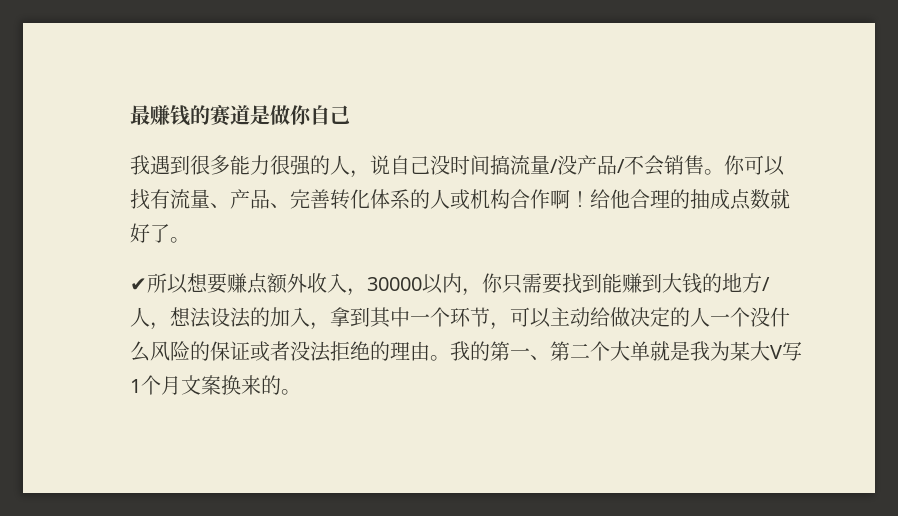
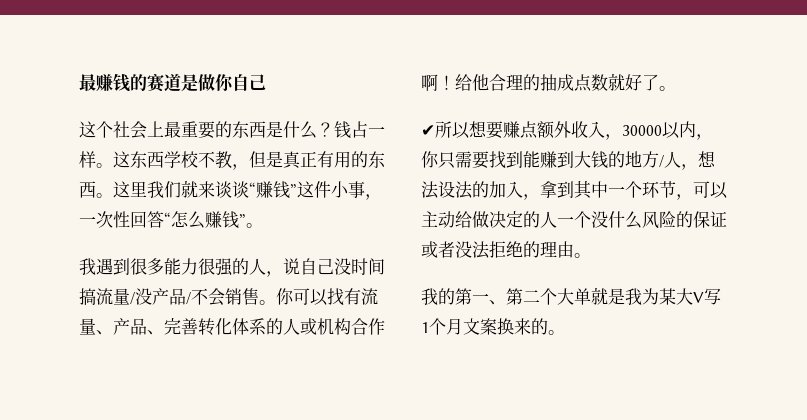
(350, 114) none -> [79,121,385,139] [79,151,385,170] [79,180,382,200] [79,211,263,229] // 这个社会上最重要的东西是什么？钱占一样。这东西学校不教，但是真正有用的东西。这里我们就来谈谈“赚钱”这件小事，一次性回答“怎么赚钱”。
(450, 358) none -> (591, 255) //

